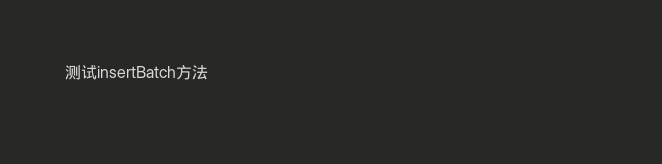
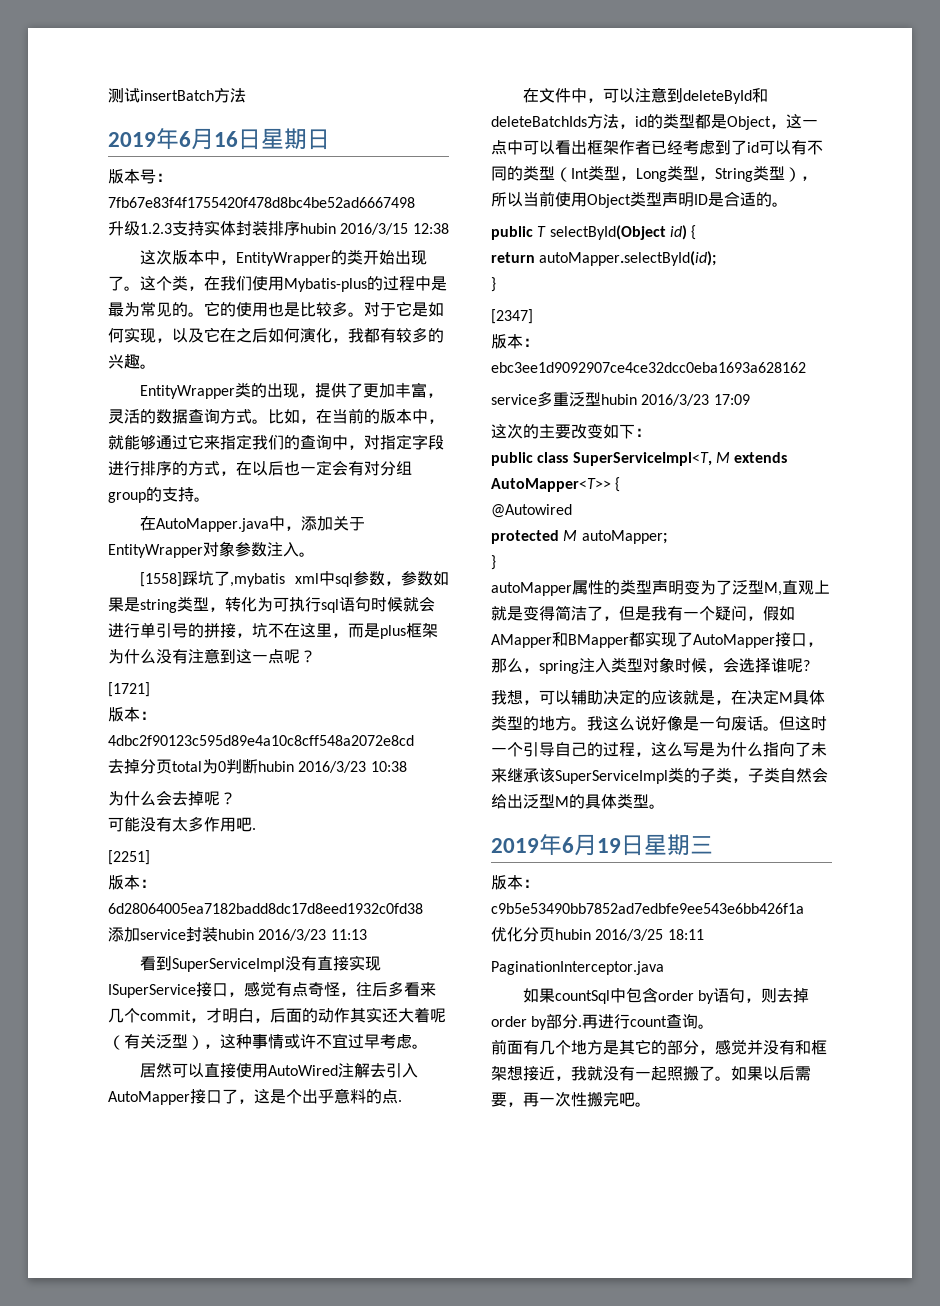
(208, 72) none -> [108,128,330,150] [108,169,172,184] [108,197,415,208] [108,220,449,236] [139,249,427,266] [108,275,447,292] [108,301,444,317] [108,327,444,343] [108,354,156,369] [139,382,443,399] [108,408,444,424] [108,434,444,450] [108,460,412,476] [108,487,210,503] [139,516,365,532] [108,541,315,558] [139,571,449,587] [108,596,435,613] [108,622,438,639] [108,648,316,664] [108,682,150,697] [108,707,156,722] [108,735,414,746] [108,759,407,774] [108,790,236,806] [108,816,256,832] [108,850,150,865] [108,875,156,890] [108,903,423,914] [108,927,367,942] [139,955,381,972] [108,981,436,998] [108,1007,446,1023] [108,1033,428,1050] [139,1063,418,1078] [108,1088,402,1105] [522,87,768,104] [491,113,818,130] [491,139,823,155] [491,165,817,182] [491,191,788,208] [491,225,697,240] [491,251,717,266] [491,277,496,292] [491,309,533,324] [491,334,539,349] [491,362,806,373] [491,391,750,407] [491,423,651,439] [491,452,788,466] [491,477,621,492] [491,504,572,518] [491,530,667,544] [491,555,496,570] [491,579,830,596] [491,605,795,621] [491,631,823,648] [491,657,810,674] [491,689,825,705] [491,715,827,731] [491,742,827,757] [491,767,828,784] [491,793,665,809] [491,834,713,856] [491,875,539,890] [491,903,804,914] [491,927,704,942] [491,961,664,975] [522,987,810,1004] [491,1013,715,1030] [491,1039,827,1055] [491,1066,811,1081] [491,1091,651,1107] // 2019年6月16日星期日 // 版本号：7fb67e83f4f1755420f478d8bc4be52ad6667498 // 升级1.2.3支持实体封装排序hubin 2016/3/15 12:38 // 这次版本中，EntityWrapper的类开始出现了。这个类，在我们使用Mybatis-plus的过程中是最为常见的。它的使用也是比较多。对于它是如何实现，以及它在之后如何演化，我都有较多的兴趣。 // EntityWrapper类的出现，提供了更加丰富，灵活的数据查询方式。比如，在当前的版本中，就能够通过它来指定我们的查询中，对指定字段进行排序的方式，在以后也一定会有对分组group的支持。 // 在AutoMapper.java中，添加关于EntityWrapper对象参数注入。 // [1558]踩坑了,mybatis xml中sql参数，参数如果是string类型，转化为可执行sql语句时候就会进行单引号的拼接，坑不在这里，而是plus框架为什么没有注意到这一点呢？ // [1721] // 版本：4dbc2f90123c595d89e4a10c8cff548a2072e8cd // 去掉分页total为0判断hubin 2016/3/23 10:38 // 为什么会去掉呢？ // 可能没有太多作用吧. // [2251] // 版本：6d28064005ea7182badd8dc17d8eed1932c0fd38 // 添加service封装hubin 2016/3/23 11:13 // 看到SuperServiceImpl没有直接实现ISuperService接口，感觉有点奇怪，往后多看来几个commit，才明白，后面的动作其实还大着呢（有关泛型），这种事情或许不宜过早考虑。 // 居然可以直接使用AutoWired注解去引入AutoMapper接口了，这是个出乎意料的点. // 在文件中，可以注意到deleteById和deleteBatchIds方法，id的类型都是Object，这一点中可以看出框架作者已经考虑到了id可以有不同的类型（Int类型，Long类型，String类型），所以当前使用Object类型声明ID是合适的。 // public T selectById(Object id) { // return autoMapper.selectById(id); // } // [2347] // 版本：ebc3ee1d9092907ce4ce32dcc0eba1693a628162 // service多重泛型hubin 2016/3/23 17:09 // 这次的主要改变如下： // public class SuperServiceImpl<T, M extends AutoMapper<T>> { // @Autowired // protected M autoMapper; // } // autoMapper属性的类型声明变为了泛型M,直观上就是变得简洁了，但是我有一个疑问，假如AMapper和BMapper都实现了AutoMapper接口，那么，spring注入类型对象时候，会选择谁呢? // 我想，可以辅助决定的应该就是，在决定M具体类型的地方。我这么说好像是一句废话。但这时一个引导自己的过程，这么写是为什么指向了未来继承该SuperServiceImpl类的子类，子类自然会给出泛型M的具体类型。 // 2019年6月19日星期三 // 版本：c9b5e53490bb7852ad7edbfe9ee543e6bb426f1a // 优化分页hubin 2016/3/25 18:11 // PaginationInterceptor.java // 如果countSql中包含order by语句，则去掉order by部分.再进行count查询。 // 前面有几个地方是其它的部分，感觉并没有和框架想接近，我就没有一起照搬了。如果以后需要，再一次性搬完吧。

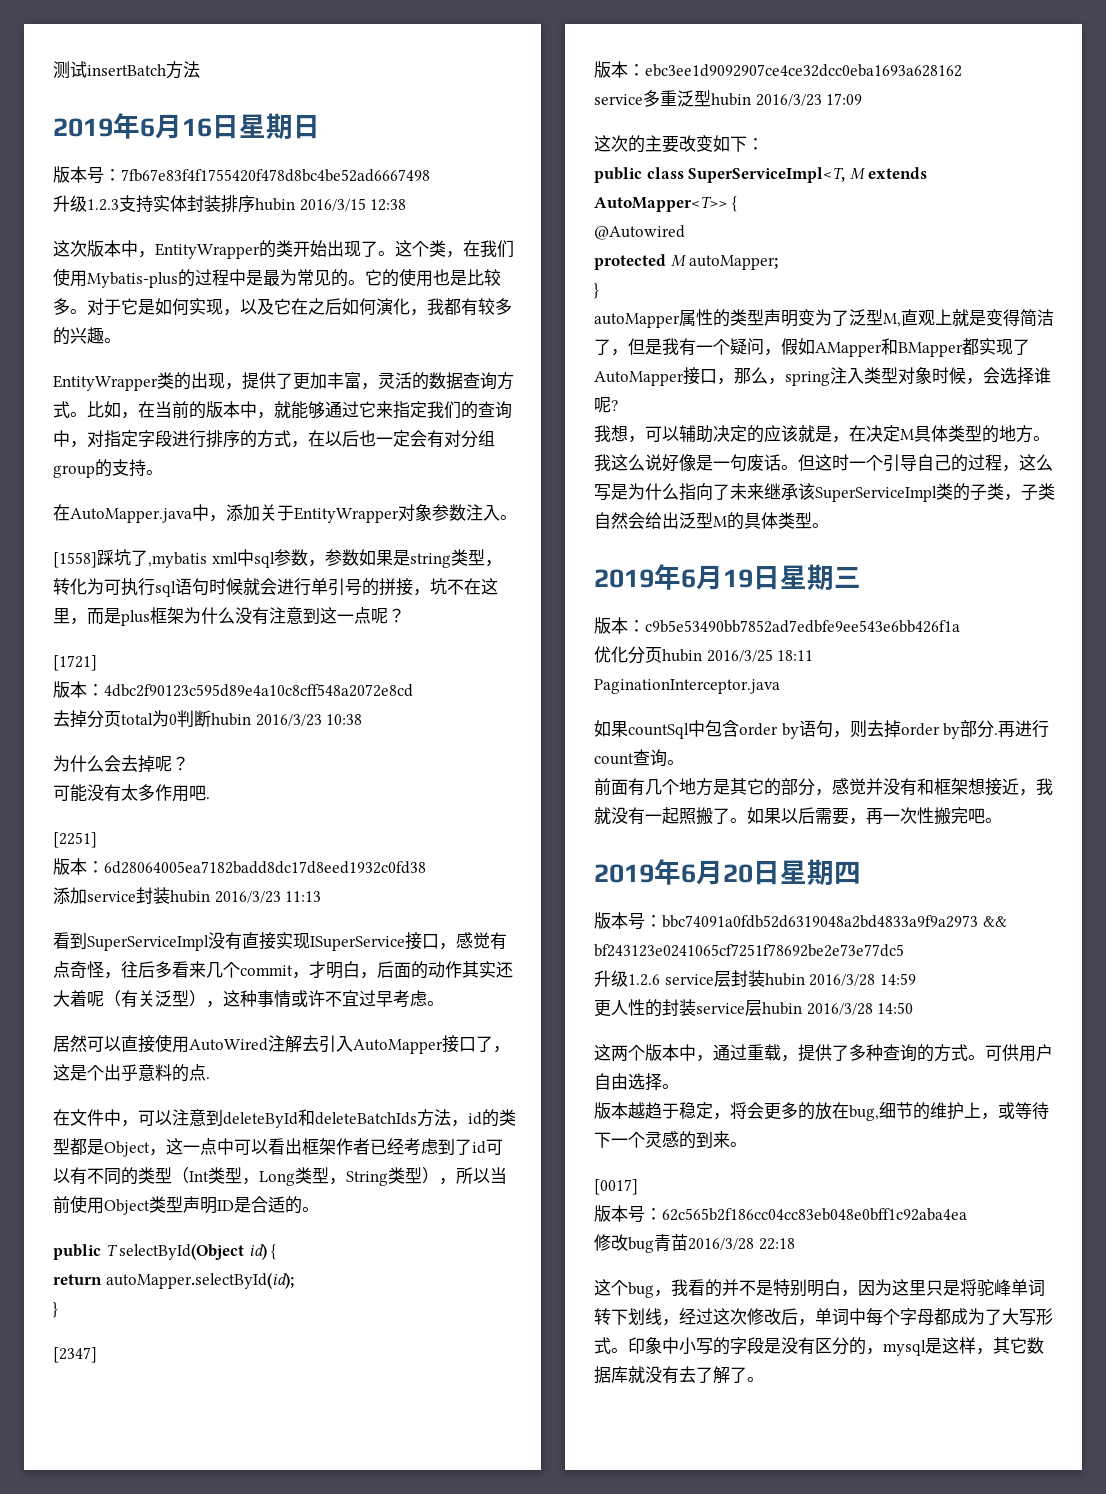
(651, 1104) none -> [594,859,861,886] [594,912,1007,930] [594,944,904,957] [594,970,916,987] [594,999,914,1017] [594,1044,1053,1062] [594,1073,679,1091] [594,1102,1049,1121] [594,1131,747,1149] [594,1179,638,1195] [594,1205,967,1223] [594,1234,795,1253] [594,1279,1045,1298] [594,1308,1053,1326] [594,1337,1044,1356] [594,1366,764,1384] // 2019年6月20日星期四 // 版本号：bbc74091a0fdb52d6319048a2bd4833a9f9a2973 && bf243123e0241065cf7251f78692be2e73e77dc5 // 升级1.2.6 service层封装hubin 2016/3/28 14:59 // 更人性的封装service层hubin 2016/3/28 14:50 // 这两个版本中，通过重载，提供了多种查询的方式。可供用户自由选择。 // 版本越趋于稳定，将会更多的放在bug,细节的维护上，或等待下一个灵感的到来。 // [0017] // 版本号：62c565b2f186cc04cc83eb048e0bff1c92aba4ea // 修改bug青苗2016/3/28 22:18 // 这个bug，我看的并不是特别明白，因为这里只是将驼峰单词转下划线，经过这次修改后，单词中每个字母都成为了大写形式。印象中小写的字段是没有区分的，mysql是这样，其它数据库就没有去了解了。

